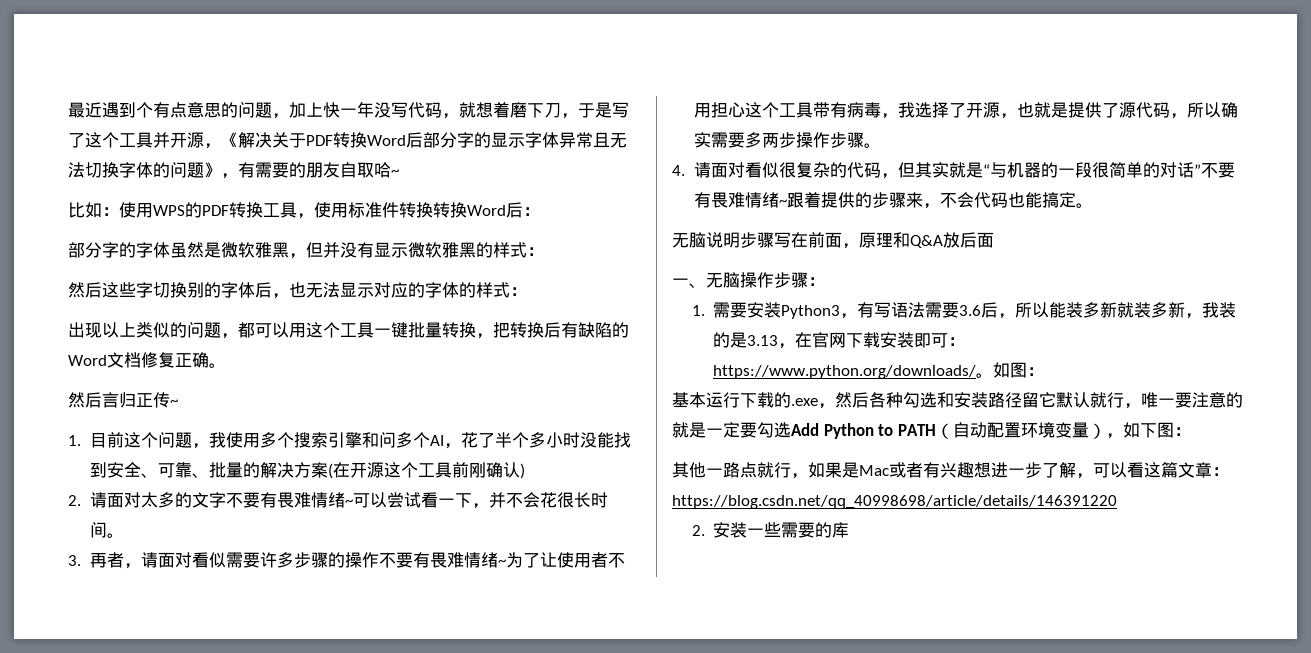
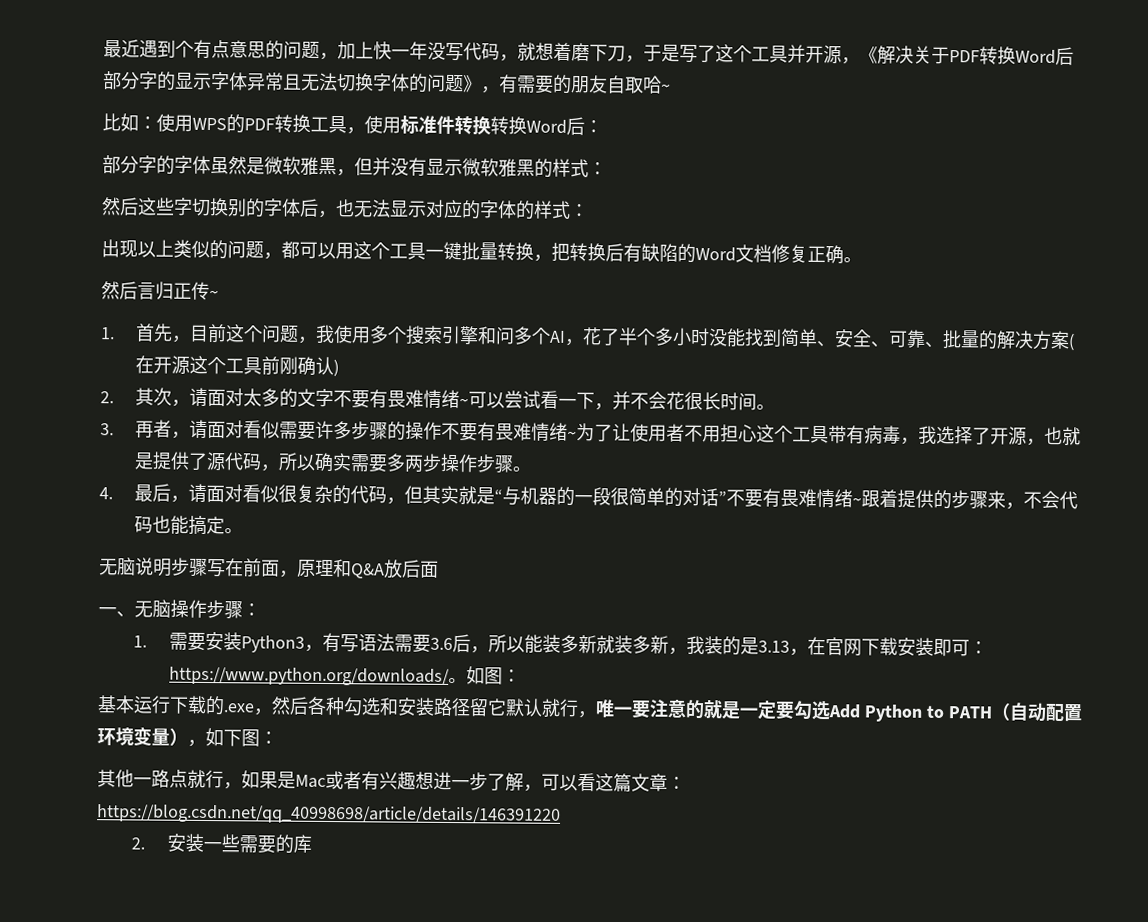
(81, 440) none -> [135,323,192,343] 首先，
(107, 470) none -> [780,328,836,348] 简单、
(81, 500) none -> [135,387,191,407] 其次，
(685, 170) none -> [134,483,190,503] 最后，

